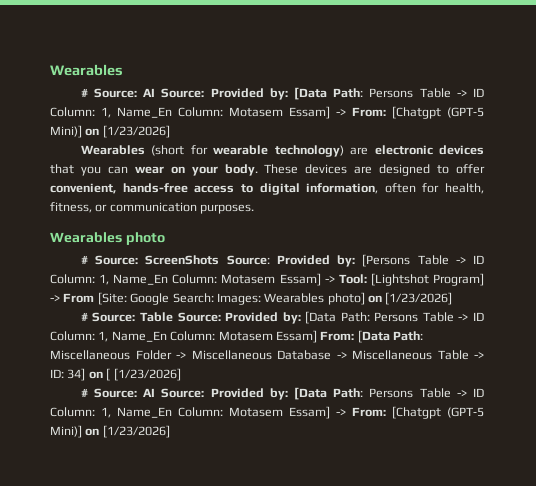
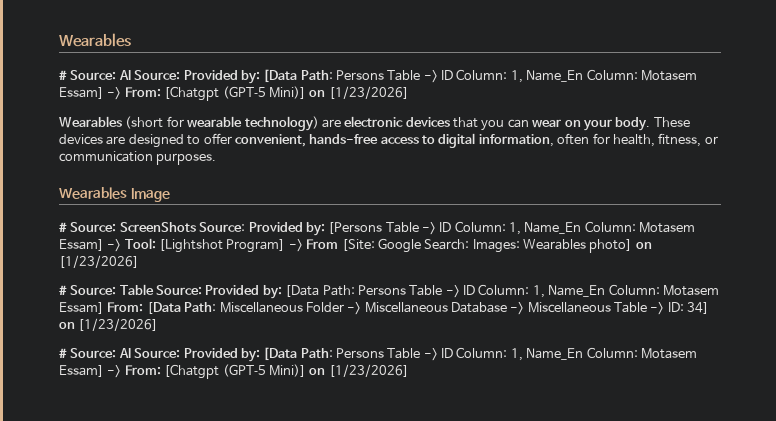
[125,232,165,245] photo -> [130,188,170,202] Image
[106,368,111,381] [ -> (75, 325) none

